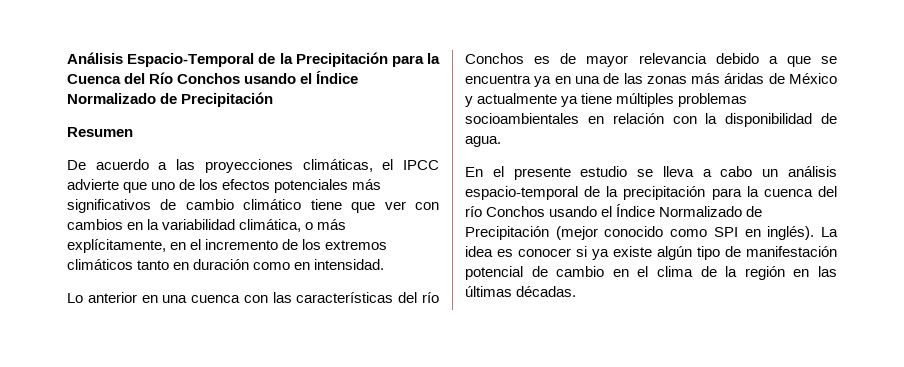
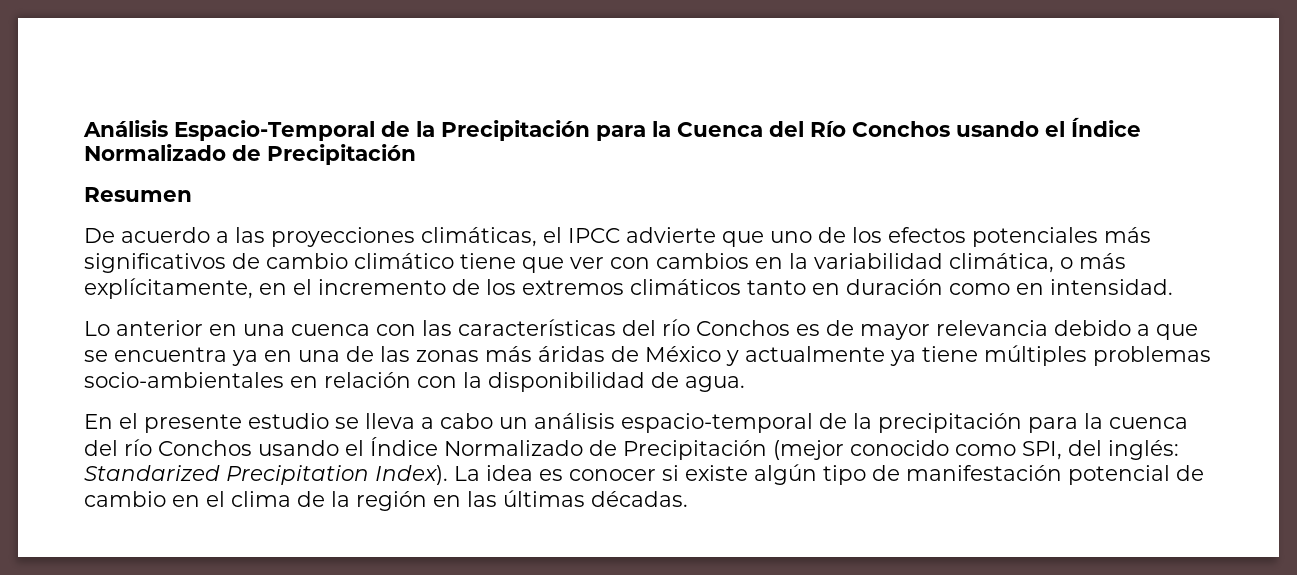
[465,113,579,124] socioambientales -> [84,372,284,388] socio-ambientales
[713,226,815,240] SPI en inglés). -> [1022,440,1179,460] [84,465,448,485] SPI, del inglés: Standarized Precipitation Index).
[592,249,609,260] ya -> (679, 473) none

